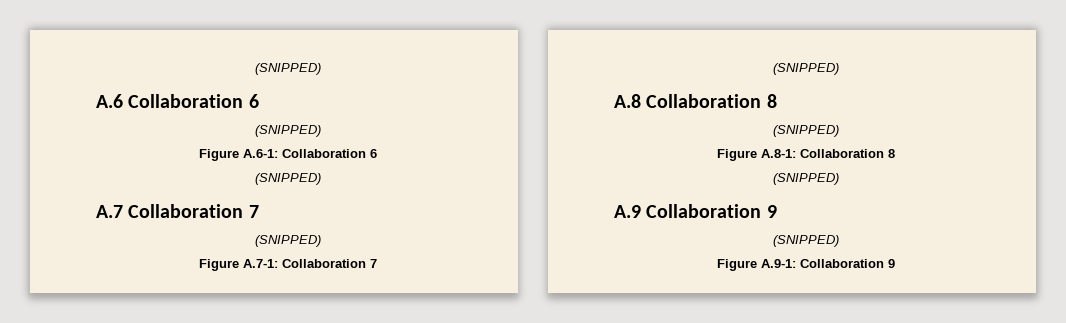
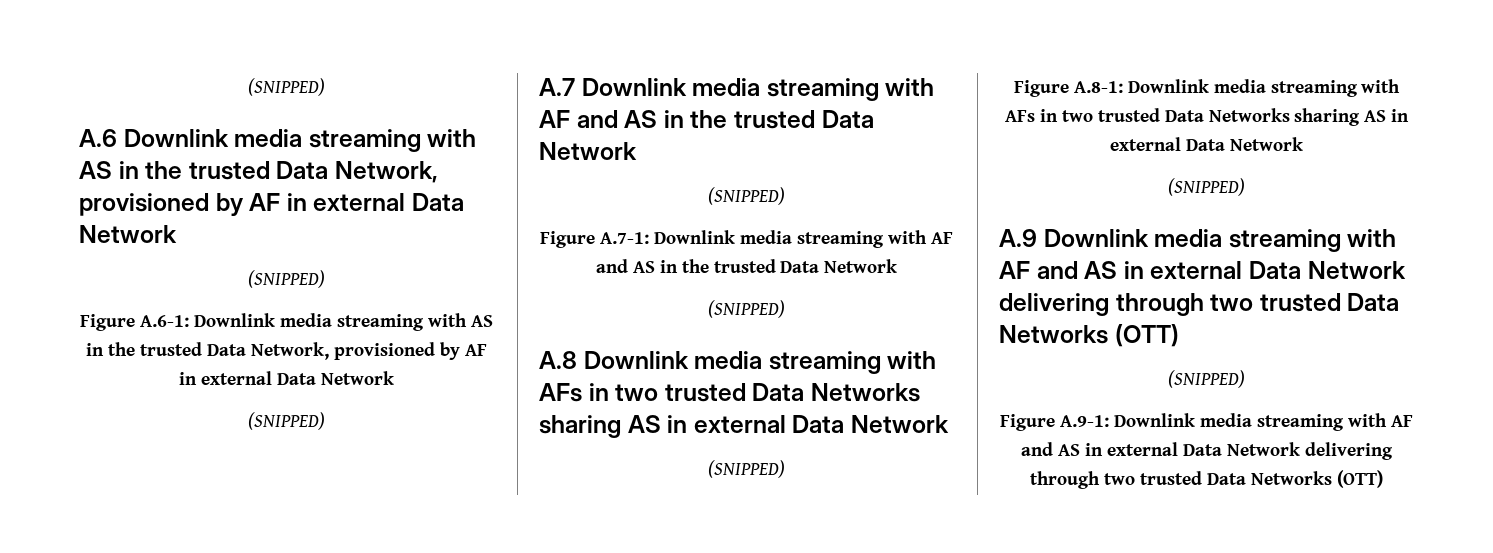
[128,94,259,108] [254,125,321,137] [198,149,377,161] [254,173,321,185] [96,204,259,218] [254,235,321,247] [198,259,377,271] [772,63,839,75] [614,94,777,108] [772,125,839,137] [716,149,895,161] [772,173,839,185] [614,204,777,218] [772,235,839,247] [716,259,895,271] Collaboration 6 // (SNIPPED) // Figure A.6-1: Collaboration 6 // (SNIPPED) // A.7 Collaboration 7 // (SNIPPED) // Figure A.7-1: Collaboration 7 // (SNIPPED) // A.8 Collaboration 8 // (SNIPPED) // Figure A.8-1: Collaboration 8 // (SNIPPED) // A.9 Collaboration 9 // (SNIPPED) // Figure A.9-1: Collaboration 9 -> [123,129,477,152] [79,161,439,183] [79,193,465,216] [79,225,177,243] [248,270,325,288] [80,313,493,331] [86,342,487,360] [179,371,394,385] [248,412,325,430] [539,78,935,101] [539,110,874,129] [539,142,637,160] [708,187,785,205] [540,230,953,248] [595,259,898,273] [708,300,785,318] [539,351,937,374] [539,383,921,402] [539,415,950,438] [708,460,785,478] [1013,79,1401,97] [1004,108,1410,126] [1110,137,1303,151] [1168,178,1245,196] [999,229,1397,252] [999,261,1406,279] [999,293,1400,316] [999,324,1179,347] [1168,370,1245,388] [1000,413,1413,431] [1021,442,1393,460] [1030,470,1383,489] Downlink media streaming with AS in the trusted Data Network, provisioned by AF in external Data Network // (SNIPPED) // Figure A.6-1: Downlink media streaming with AS in the trusted Data Network, provisioned by AF in external Data Network // (SNIPPED) // A.7 Downlink media streaming with AF and AS in the trusted Data Network // (SNIPPED) // Figure A.7-1: Downlink media streaming with AF and AS in the trusted Data Network // (SNIPPED) // A.8 Downlink media streaming with AFs in two trusted Data Networks sharing AS in external Data Network // (SNIPPED) // Figure A.8-1: Downlink media streaming with AFs in two trusted Data Networks sharing AS in external Data Network // (SNIPPED) // A.9 Downlink media streaming with AF and AS in external Data Network delivering through two trusted Data Networks (OTT) // (SNIPPED) // Figure A.9-1: Downlink media streaming with AF and AS in external Data Network delivering through two trusted Data Networks (OTT)

